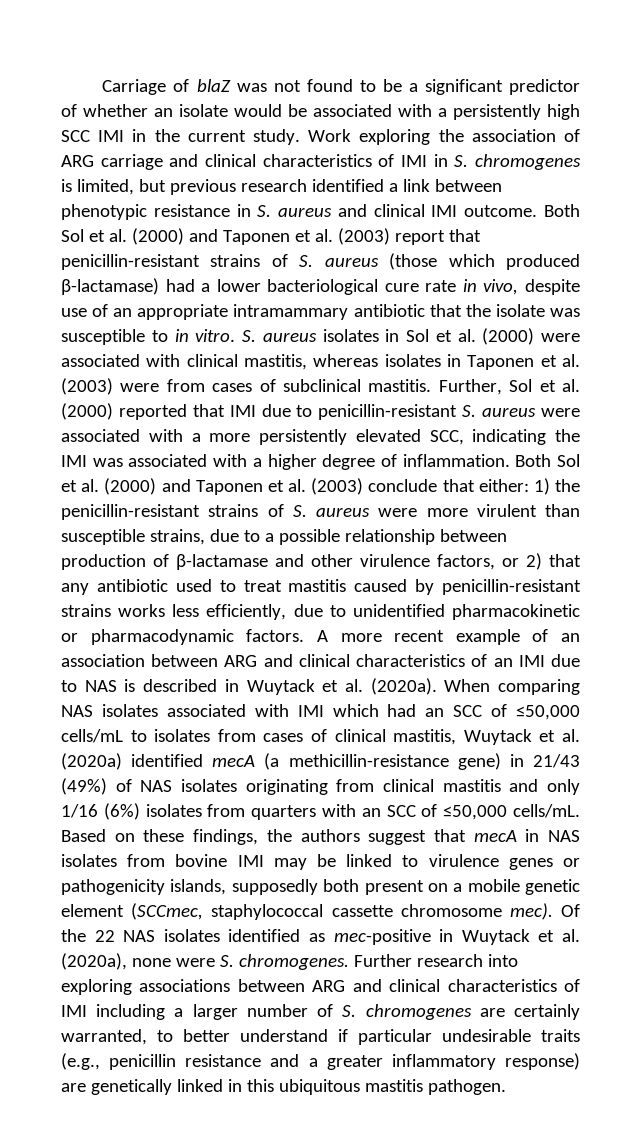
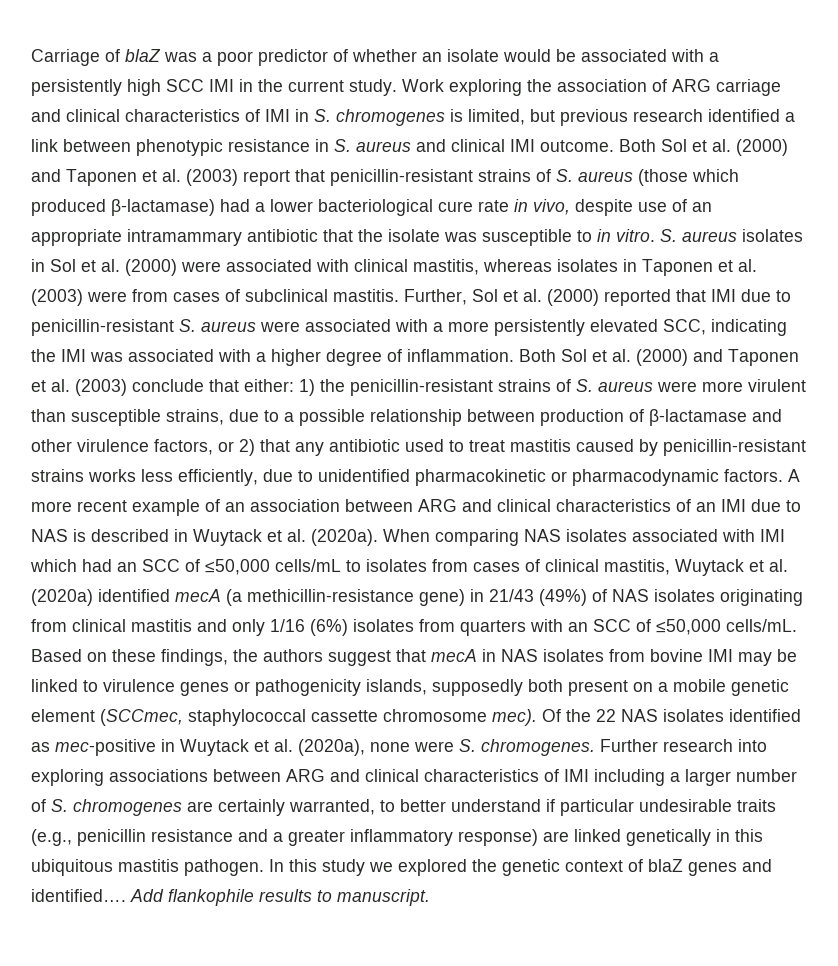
[273,79,503,95] not found to be a significant -> [202,51,253,66] a poor
[90,1079,223,1095] genetically linked -> [574,829,711,846] linked genetically
(506, 1087) none -> [269,859,772,876] [31,889,430,906] In this study we explored the genetic context of blaZ genes and identified…. Add flankophile results to manuscript.

